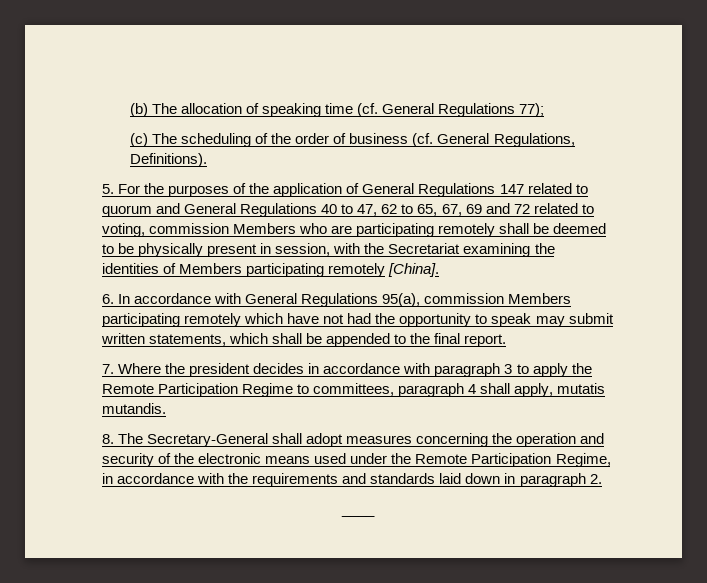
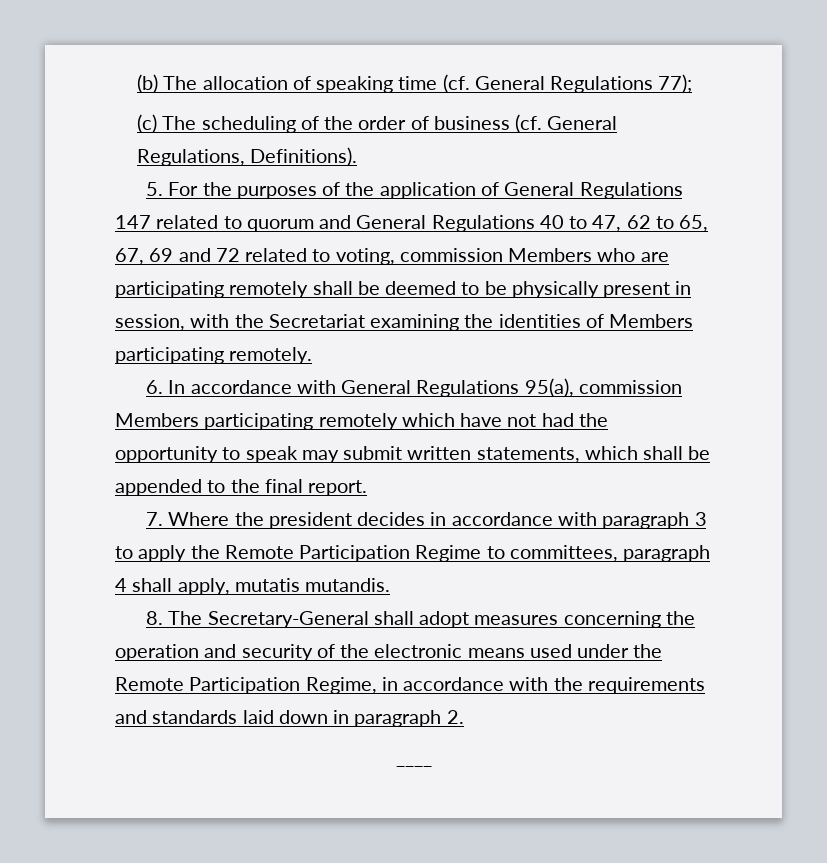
[328,263,440,277] remotely [China]. -> [229,347,313,364] remotely.

